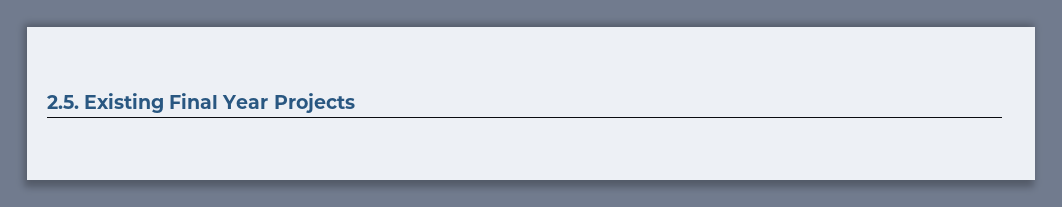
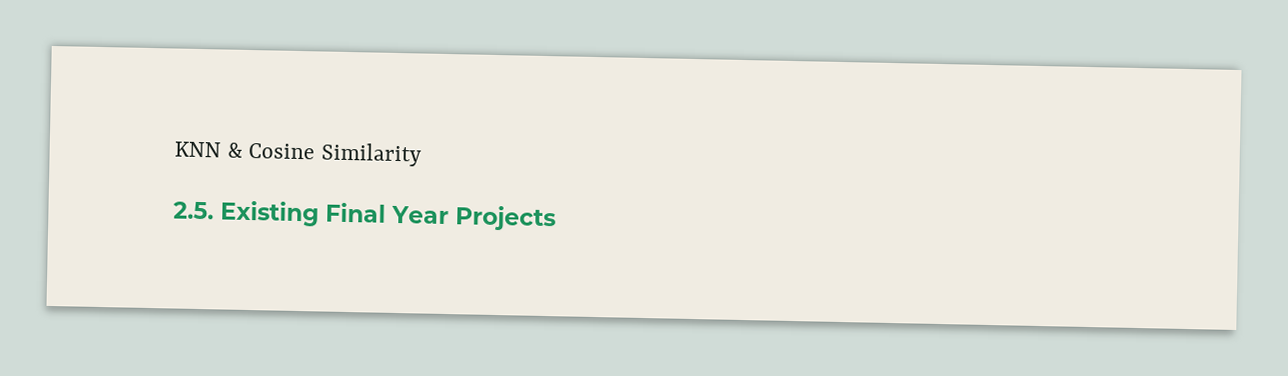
(47, 102) none -> [174,141,422,167] KNN & Cosine Similarity //

